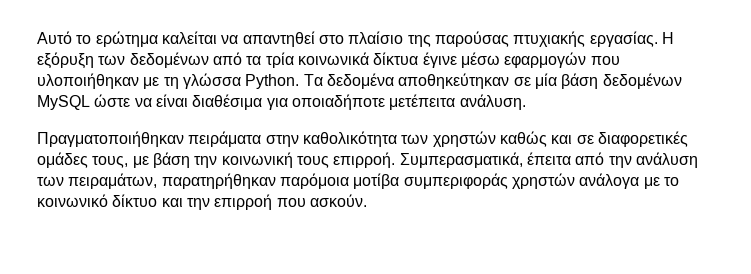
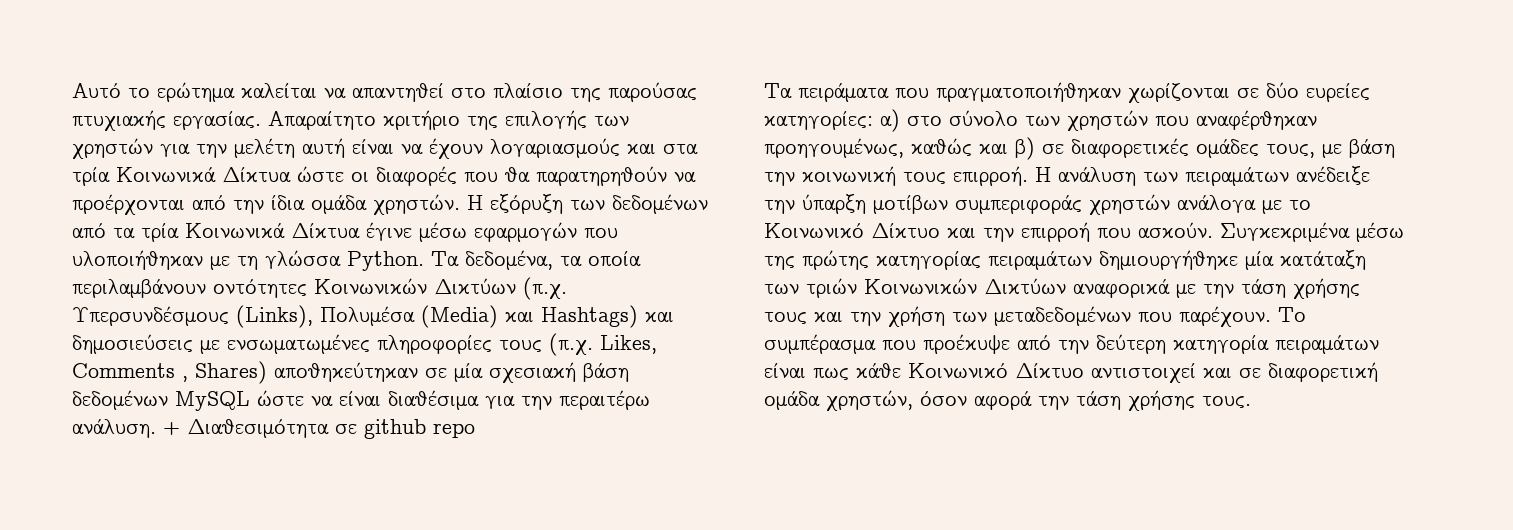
(658, 39) none -> [268,110,629,130] [72,138,698,159] [72,166,696,186] [72,194,460,215] Απαραίτητο κριτήριο της επιλογής των χρηστών για την μελέτη αυτή είναι να έχουν λογαριασμούς και στα τρία Κοινωνικά Δίκτυα ώστε οι διαφορές που θα παρατηρηθούν να προέρχονται από την ίδια ομάδα χρηστών.
[297,52,419,65] κοινωνικά δίκτυα -> [185,223,360,239] Κοινωνικά Δίκτυα
[326,73,394,89] δεδομένα -> [465,250,641,270] [72,277,567,300] [72,305,674,328] [72,333,657,356] [72,361,267,384] δεδομένα, τα οποία περιλαμβάνουν οντότητες Κοινωνικών Δικτύων (π.χ. Υπερσυνδέσμους (Links), Πολυμέσα (Media) και Hashtags) και δημοσιεύσεις με ενσωματωμένες πληροφορίες τους (π.χ. Likes, Comments , Shares)
(557, 81) none -> [489,362,576,383] σχεσιακή
[291,94,456,110] οποιαδήποτε μετέπειτα -> [521,390,650,410] την περαιτέρω
[37,131,496,147] // Πραγματοποιήθηκαν πειράματα στην καθολικότητα των χρηστών -> [163,419,475,439] [764,82,1370,103] [764,109,1317,132] [764,138,904,158] + Διαθεσιμότητα σε github repo // Τα πειράματα που πραγματοποιήθηκαν χωρίζονται σε δύο ευρείες κατηγορίες: α) στο σύνολο των χρηστών που αναφέρθηκαν προηγουμένως,
(573, 139) none -> [1015,137,1035,160] β)
[399,152,698,168] [37,173,400,189] Συμπερασματικά, έπειτα από την ανάλυση των πειραμάτων, παρατηρήθηκαν παρόμοια μοτίβα -> [1035,165,1370,186] [764,193,948,214] Η ανάλυση των πειραμάτων ανέδειξε την ύπαρξη μοτίβων
[37,194,158,207] κοινωνικό δίκτυο -> [764,223,940,239] Κοινωνικό Δίκτυο
(367, 200) none -> [1220,222,1404,242] [764,249,1366,270] [764,278,1360,299] [764,306,1306,327] [764,334,1379,354] [764,362,1378,383] [764,390,1251,411] Συγκεκριμένα μέσω της πρώτης κατηγορίας πειραμάτων δημιουργήθηκε μία κατάταξη των τριών Κοινωνικών Δικτύων αναφορικά με την τάση χρήσης τους και την χρήση των μεταδεδομένων που παρέχουν. Το συμπέρασμα που προέκυψε από την δεύτερη κατηγορία πειραμάτων είναι πως κάθε Κοινωνικό Δίκτυο αντιστοιχεί και σε διαφορετική ομάδα χρηστών, όσον αφορά την τάση χρήσης τους.

